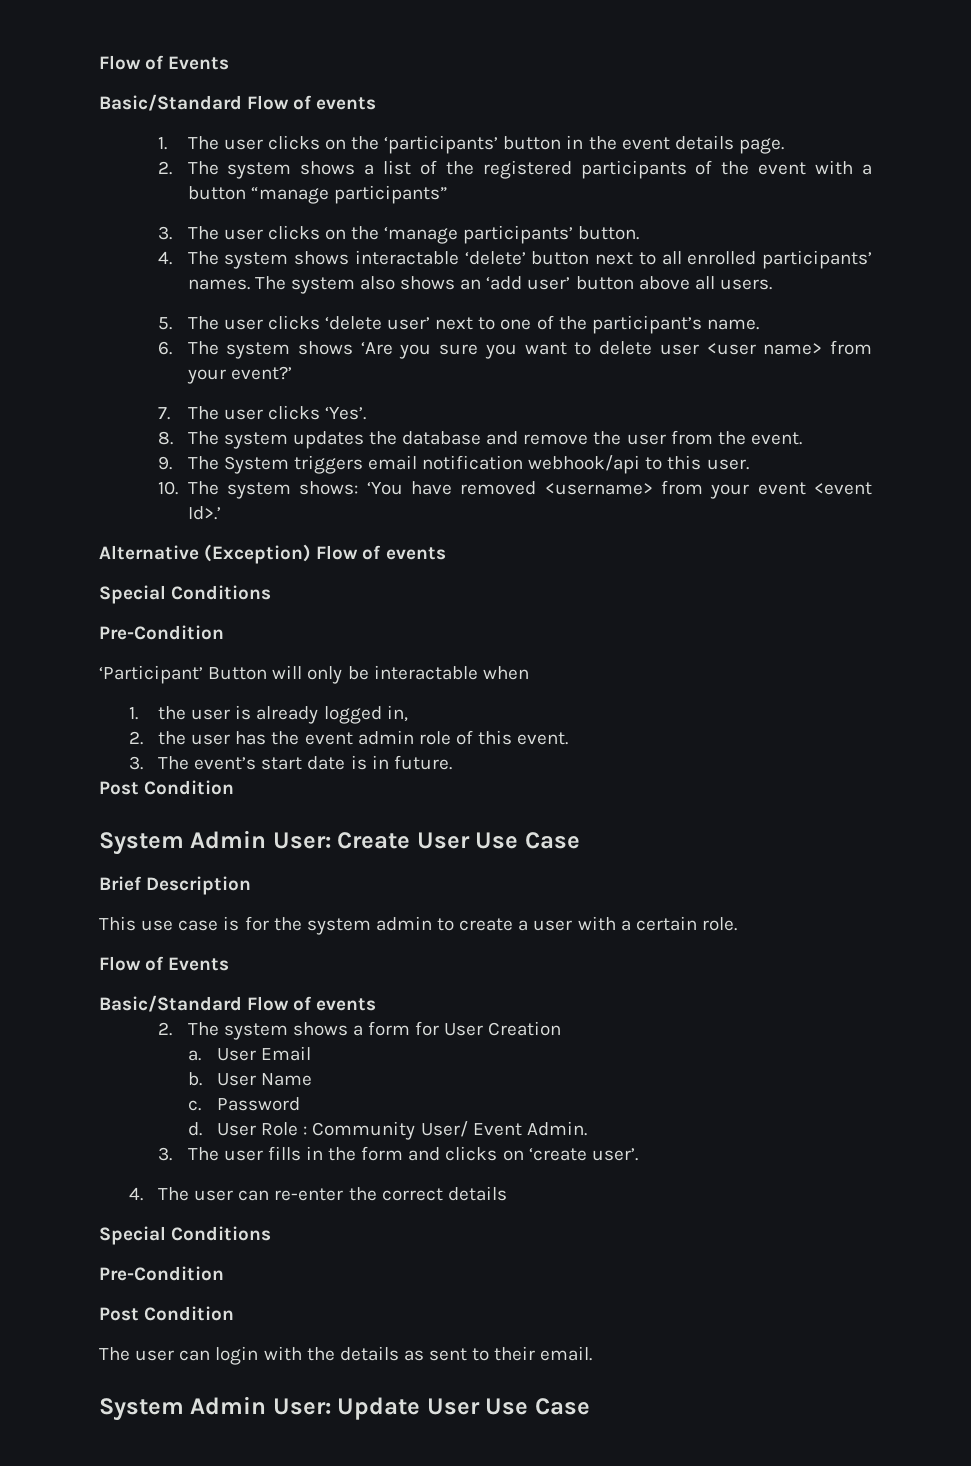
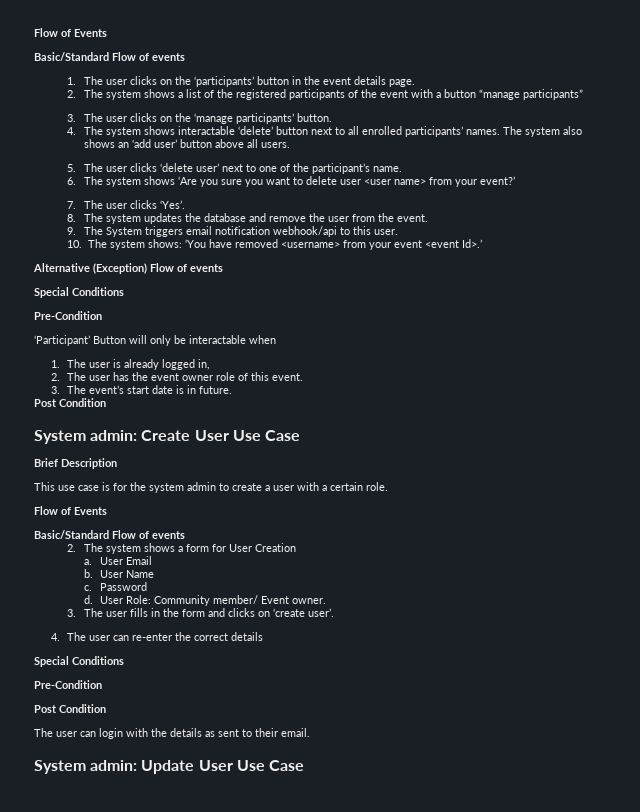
[158,706,187,720] the -> [67,359,87,368] The
[158,731,187,745] the -> [67,372,87,381] The
[357,730,414,745] admin -> [182,375,214,381] owner
[190,830,331,849] Admin User: -> [90,430,138,441] admin:
[261,1121,587,1140] Role : Community User/ Event Admin. -> [126,595,327,606] Role: Community member/ Event owner.
[190,1396,331,1415] Admin User: -> [90,760,138,771] admin:

